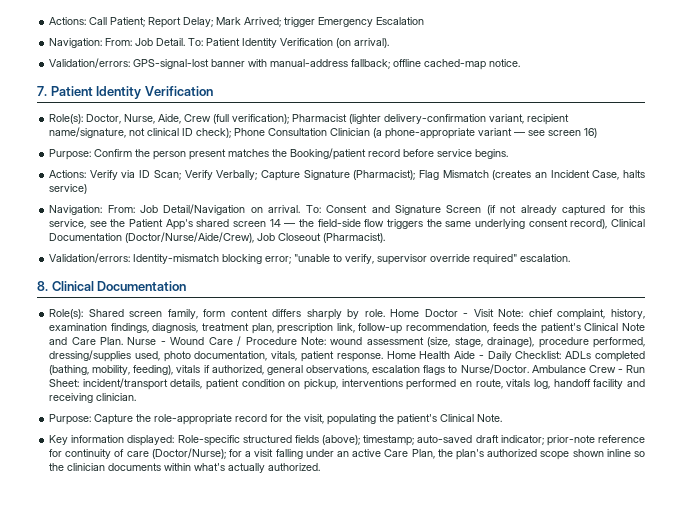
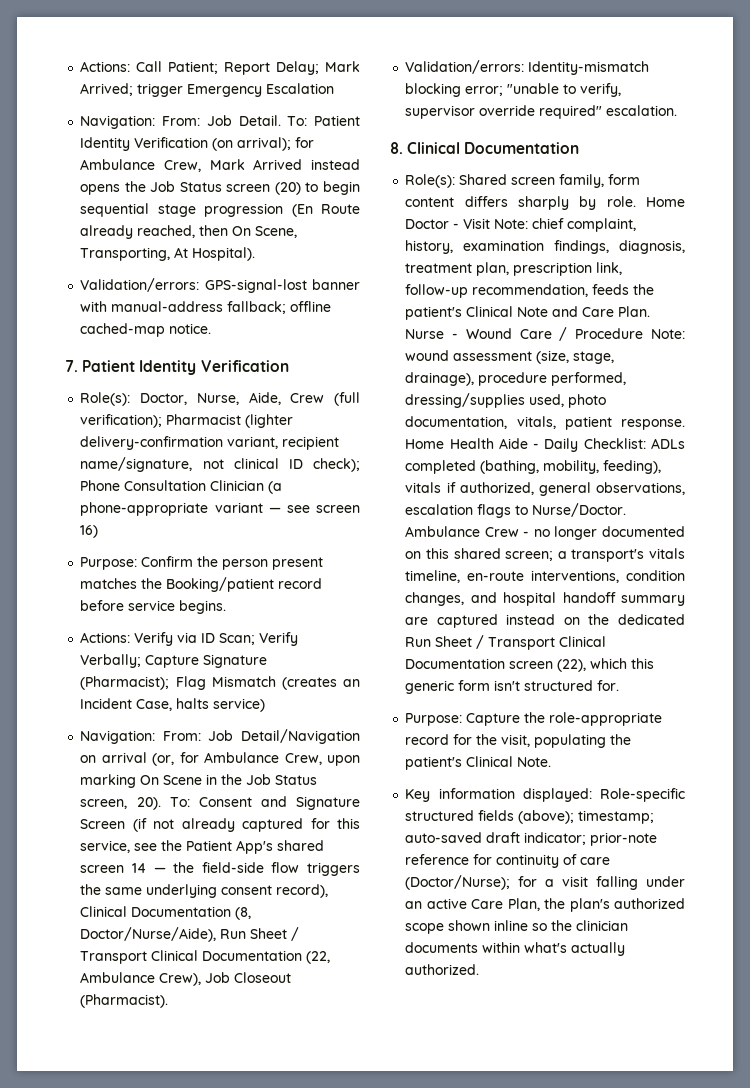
[354,38,390,48] arrival). -> [237,137,315,151] [80,159,360,172] [80,181,360,195] [80,203,360,217] [80,225,298,239] [80,247,256,261] arrival); for Ambulance Crew, Mark Arrived instead opens the Job Status screen (20) to begin sequential stage progression (En Route already reached, then On Scene, Transporting, At Hospital).
[268,205,301,213] arrival. -> [101,752,361,766] [80,774,318,788] [80,797,161,810] arrival (or, for Ambulance Crew, upon marking On Scene in the Job Status screen, 20).
[125,232,255,243] (Doctor/Nurse/Aide/Crew), -> [235,907,252,920] [80,927,300,942] [80,950,331,964] [80,972,202,986] (8, Doctor/Nurse/Aide), Run Sheet / Transport Clinical Documentation (22, Ambulance Crew),
[626,365,645,373] [49,378,646,390] [49,393,137,403] Run Sheet: incident/transport details, patient condition on pickup, interventions performed en route, vitals log, handoff facility and receiving clinician. -> [533,526,685,540] [405,548,685,562] [405,570,685,583] [405,592,685,606] [405,614,685,628] [405,635,607,650] [405,658,655,672] [405,680,620,694] no longer documented on this shared screen; a transport's vitals timeline, en-route interventions, condition changes, and hospital handoff summary are captured instead on the dedicated Run Sheet / Transport Clinical Documentation screen (22), which this generic form isn't structured for.

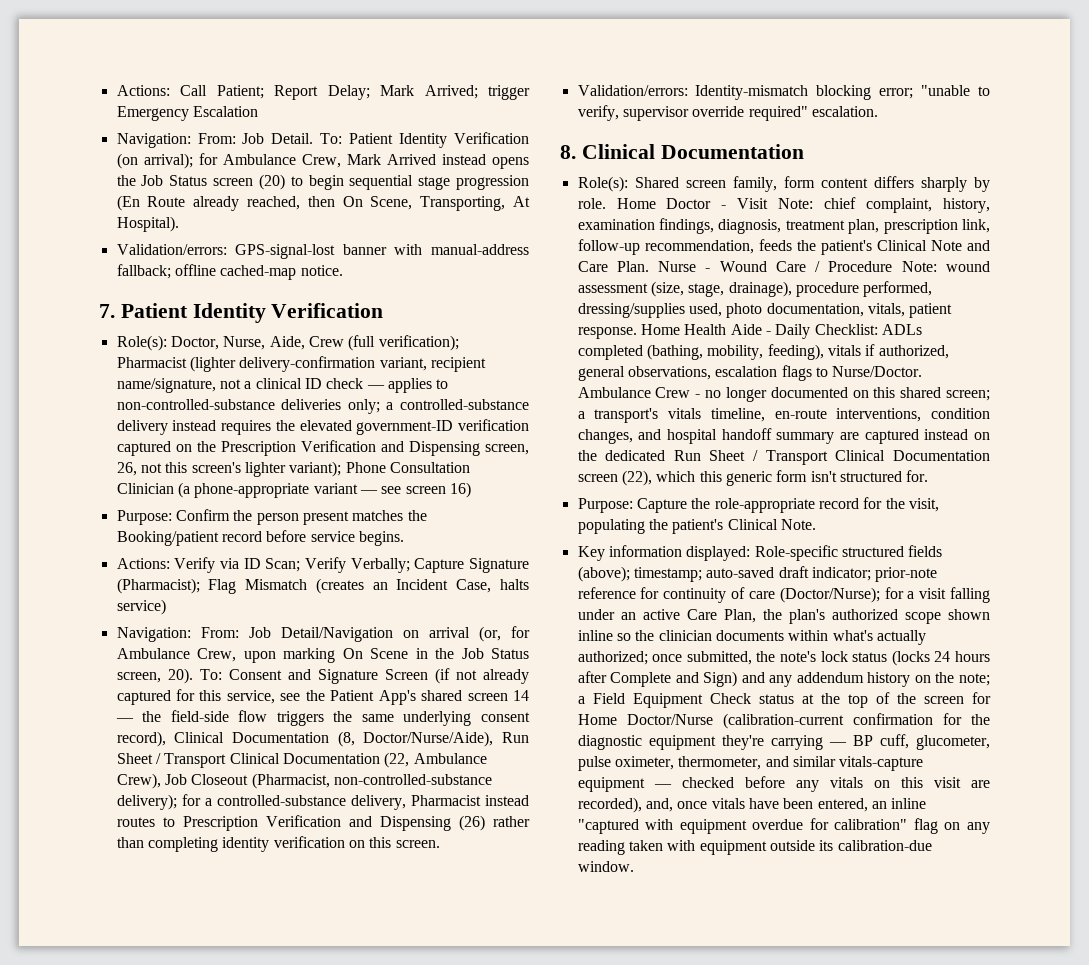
(224, 464) none -> [244,381,252,389] a
[313,458,360,472] check); -> [326,378,449,393] [116,399,529,414] [116,419,529,435] [116,440,529,456] [116,461,342,477] check — applies to non-controlled-substance deliveries only; a controlled-substance delivery instead requires the elevated government-ID verification captured on the Prescription Verification and Dispensing screen, 26, not this screen's lighter variant);
[80,994,169,1008] (Pharmacist). -> [251,773,492,789] [116,794,529,810] [116,815,530,831] [116,836,440,852] (Pharmacist, non-controlled-substance delivery); for a controlled-substance delivery, Pharmacist instead routes to Prescription Verification and Dispensing (26) rather than completing identity verification on this screen.
[405,964,480,975] authorized. -> [577,650,990,666] [577,671,990,687] [577,692,992,708] [577,713,990,729] [577,734,990,750] [577,756,924,771] [577,776,990,792] [577,797,927,813] [577,818,990,834] [577,840,932,855] [577,861,634,872] authorized; once submitted, the note's lock status (locks 24 hours after Complete and Sign) and any addendum history on the note; a Field Equipment Check status at the top of the screen for Home Doctor/Nurse (calibration-current confirmation for the diagnostic equipment they're carrying — BP cuff, glucometer, pulse oximeter, thermometer, and similar vitals-capture equipment — checked before any vitals on this visit are recorded), and, once vitals have been entered, an inline "captured with equipment overdue for calibration" flag on any reading taken with equipment outside its calibration-due window.

